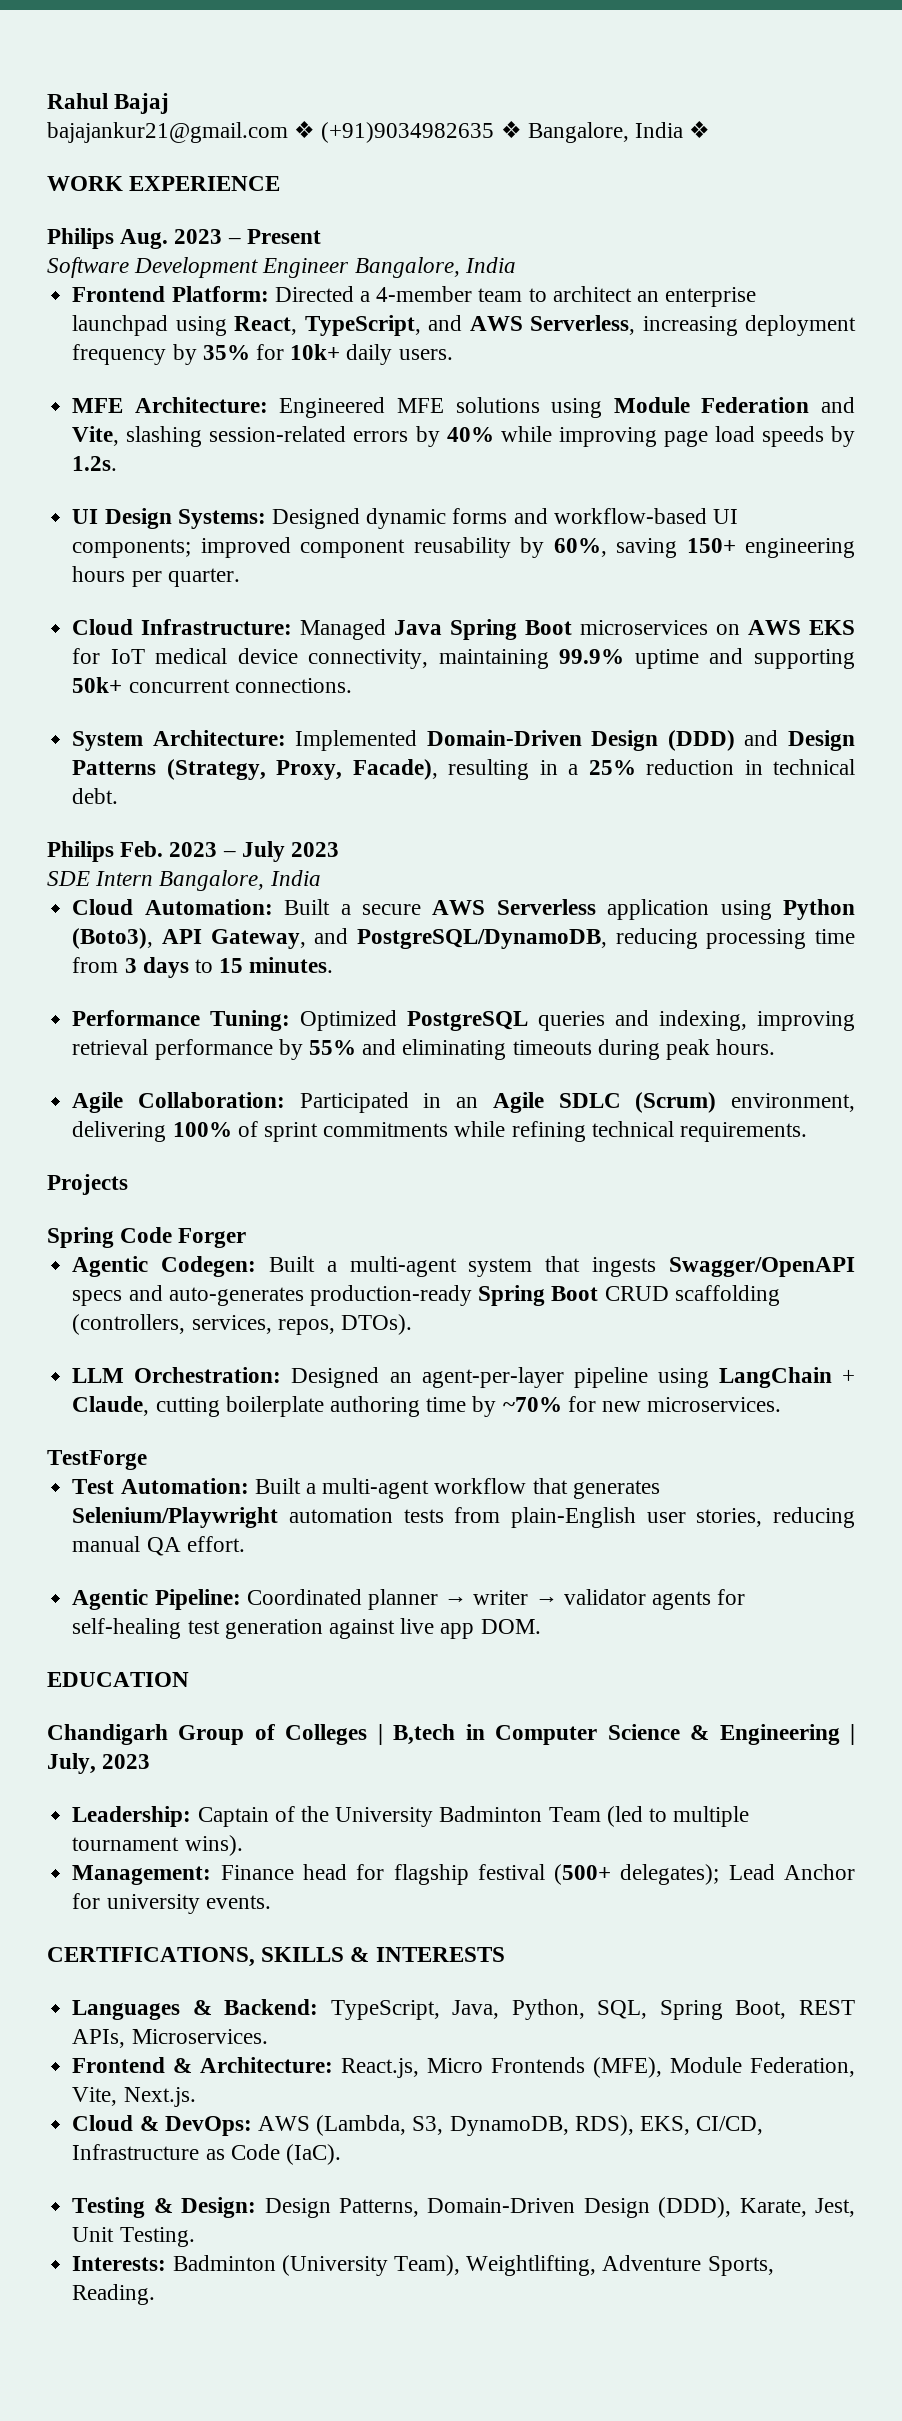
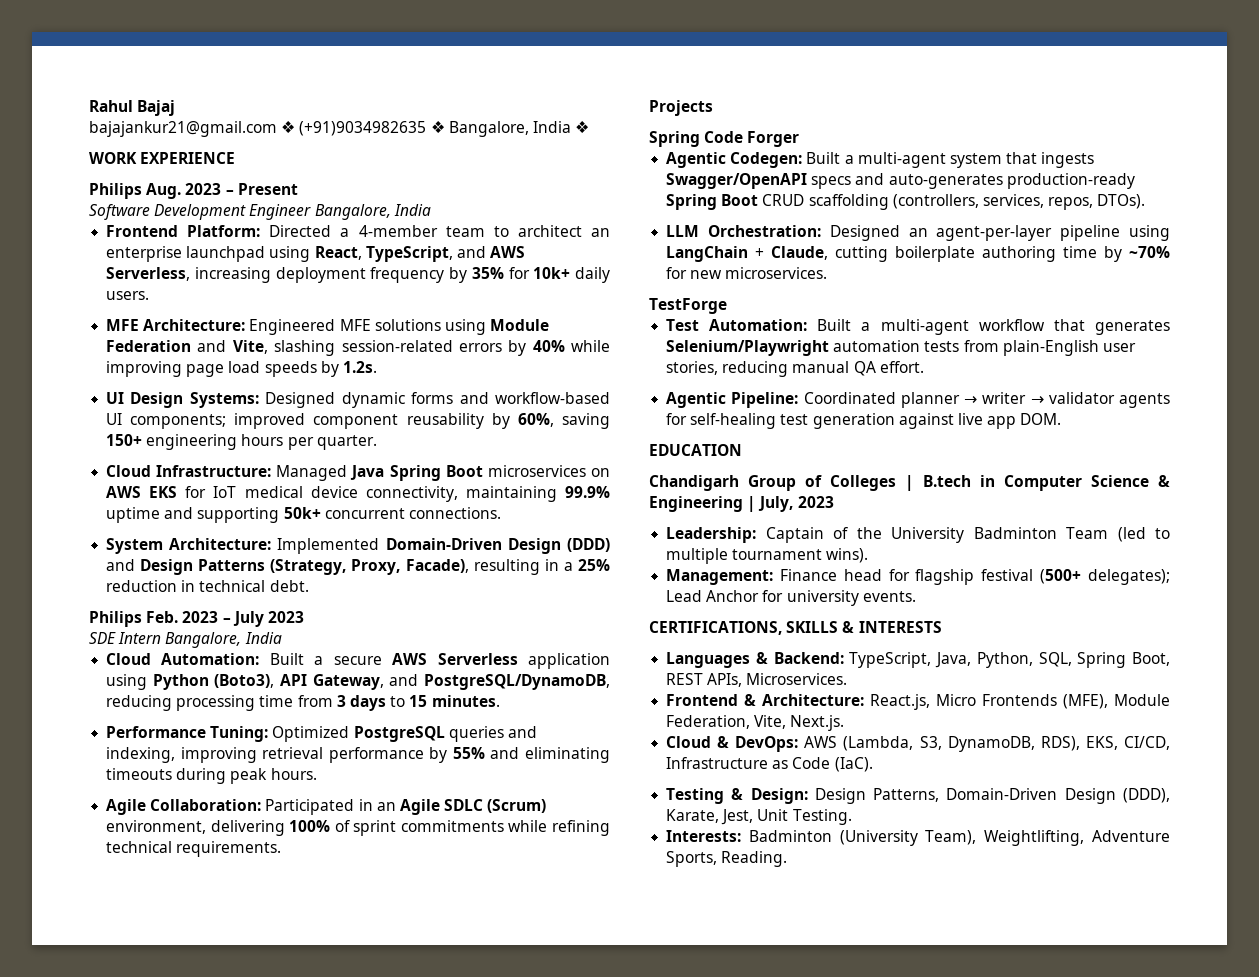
[393,1724,456,1745] B,tech -> [923,475,971,487] B.tech

